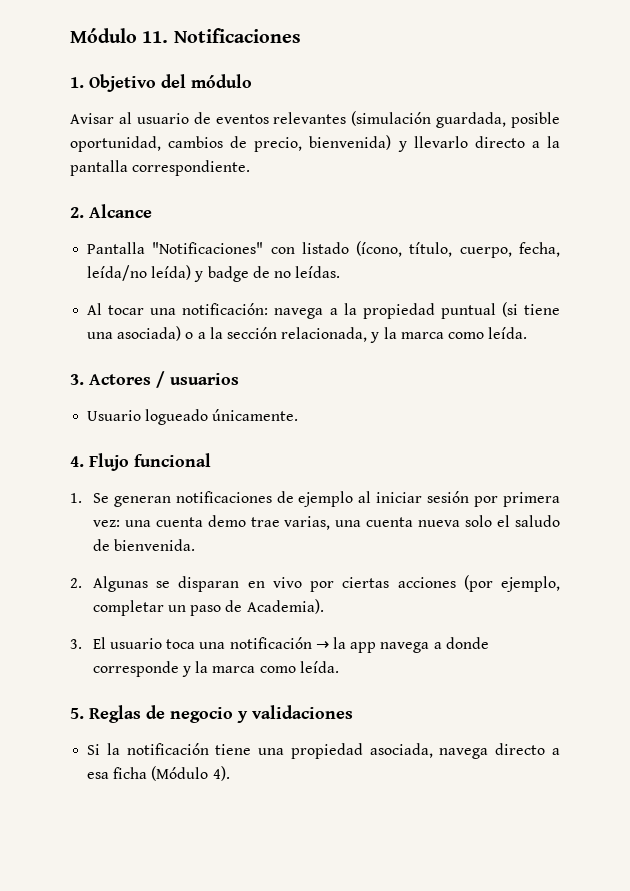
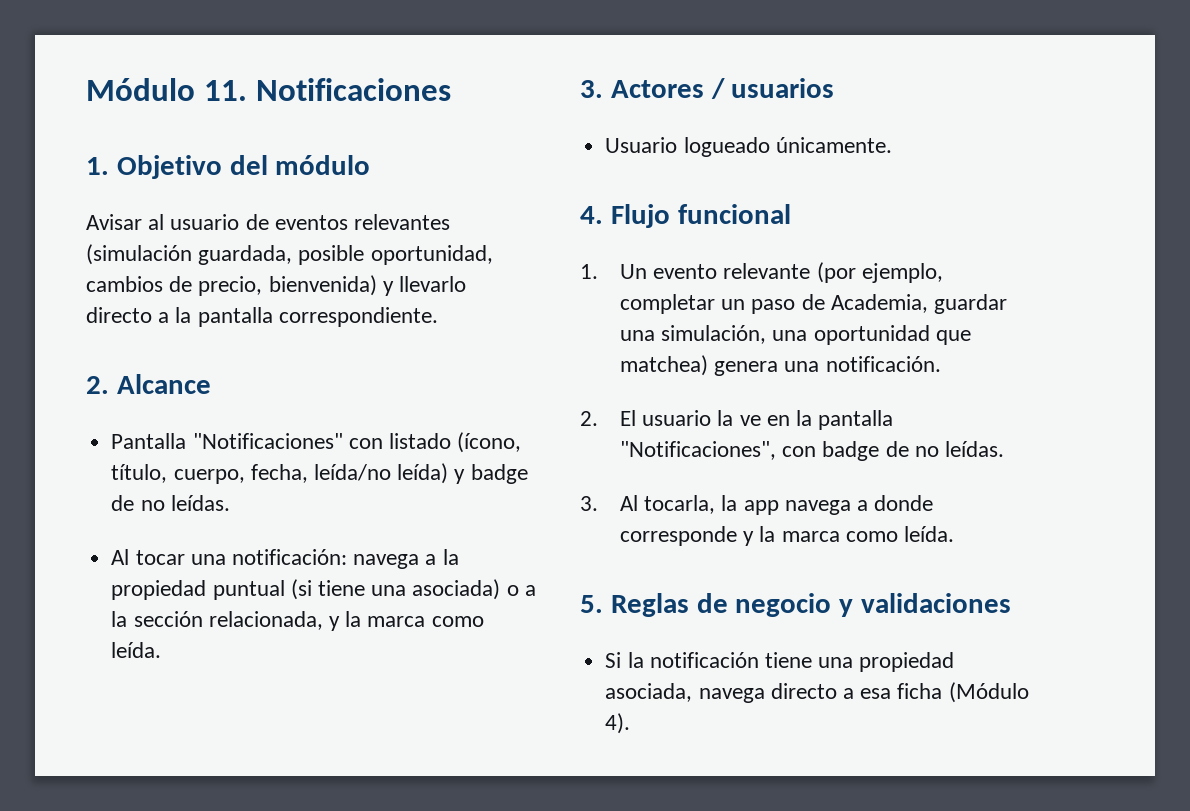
[92,491,560,507] [92,515,560,530] [92,539,196,551] [70,576,456,592] Se generan notificaciones de ejemplo al iniciar sesión por primera vez: una cuenta demo trae varias, una cuenta nueva solo el saludo de bienvenida. // 2. Algunas se disparan en vivo por ciertas acciones -> [619,263,811,279] Un evento relevante
[246,599,324,614] [70,637,329,649] Academia). // 3. El usuario toca una notificación → -> [830,294,1008,314] [619,325,971,345] [619,355,941,376] [580,410,894,430] [619,441,1005,461] [580,495,716,514] Academia, guardar una simulación, una oportunidad que matchea) genera una notificación. // 2. El usuario la ve en la pantalla "Notificaciones", con badge de no leídas. // 3. Al tocarla,

